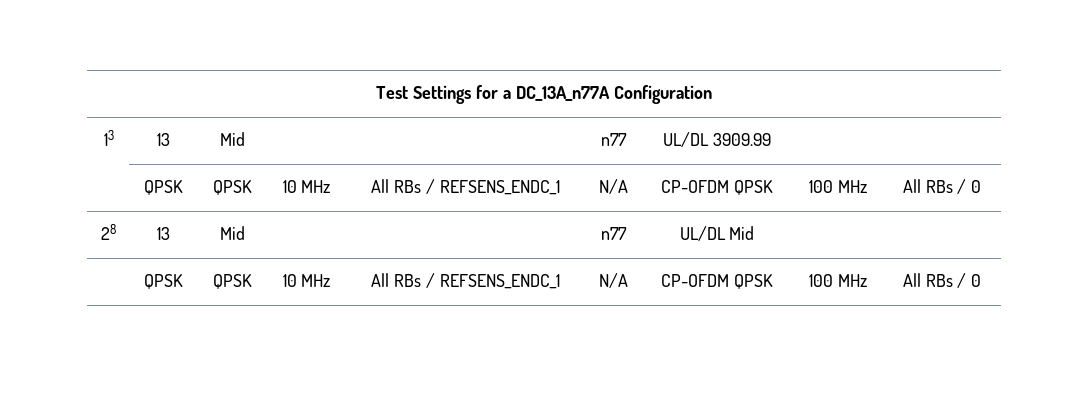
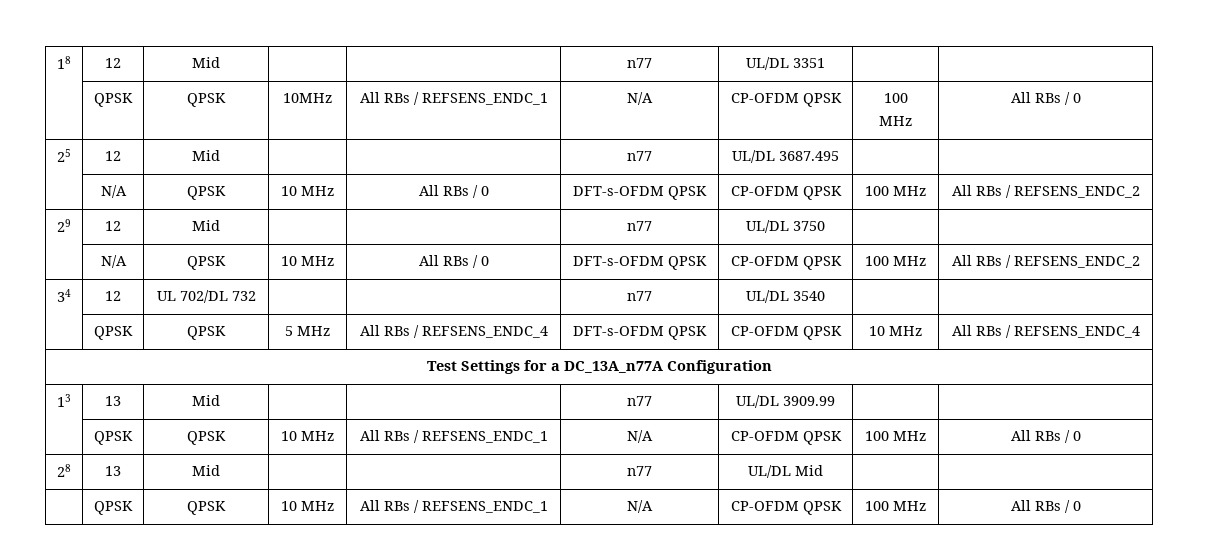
(376, 92) none -> [57,56,71,69] [105,58,121,68] [192,57,220,68] [627,58,652,68] [746,57,825,70] [94,93,133,107] [187,93,226,107] [283,93,332,103] [359,92,548,105] [627,92,653,105] [730,93,842,107] [883,93,908,103] [879,116,912,126] [1010,92,1081,105] [57,149,71,162] [105,151,121,161] [192,150,220,161] [627,151,652,161] [732,150,839,163] [100,185,127,198] [187,186,226,200] [281,186,334,196] [418,185,489,198] [573,186,707,200] [730,186,842,200] [865,186,926,196] [951,185,1140,198] [57,219,71,232] [105,221,121,231] [192,220,220,231] [627,221,652,231] [746,220,825,233] [100,255,127,268] [187,256,226,270] [281,256,334,266] [418,255,489,268] [573,256,707,270] [730,256,842,270] [865,256,926,266] [951,255,1140,268] [57,289,71,302] [105,291,121,301] [156,290,256,303] [627,291,652,301] [746,290,825,303] [94,326,133,340] [187,326,226,340] [285,326,330,336] [359,325,548,338] [573,326,707,340] [730,326,842,340] [869,326,922,336] [951,325,1140,338] 18 | 12 | Mid | | | n77 | UL/DL 3351 | | // | QPSK | QPSK | 10MHz | All RBs / REFSENS_ENDC_1 | N/A | CP-OFDM QPSK | 100 // MHz | All RBs / 0 // 25 | 12 | Mid | | | n77 | UL/DL 3687.495 | | // | N/A | QPSK | 10 MHz | All RBs / 0 | DFT-s-OFDM QPSK | CP-OFDM QPSK | 100 MHz | All RBs / REFSENS_ENDC_2 // 29 | 12 | Mid | | | n77 | UL/DL 3750 | | // | N/A | QPSK | 10 MHz | All RBs / 0 | DFT-s-OFDM QPSK | CP-OFDM QPSK | 100 MHz | All RBs / REFSENS_ENDC_2 // 34 | 12 | UL 702/DL 732 | | | n77 | UL/DL 3540 | | // | QPSK | QPSK | 5 MHz | All RBs / REFSENS_ENDC_4 | DFT-s-OFDM QPSK | CP-OFDM QPSK | 10 MHz | All RBs / REFSENS_ENDC_4 //

